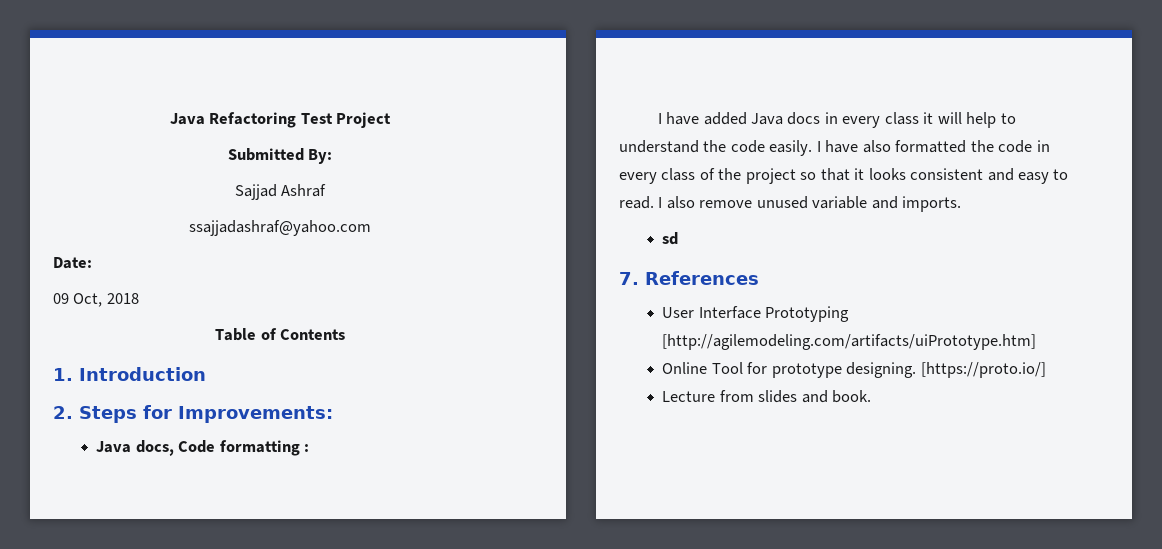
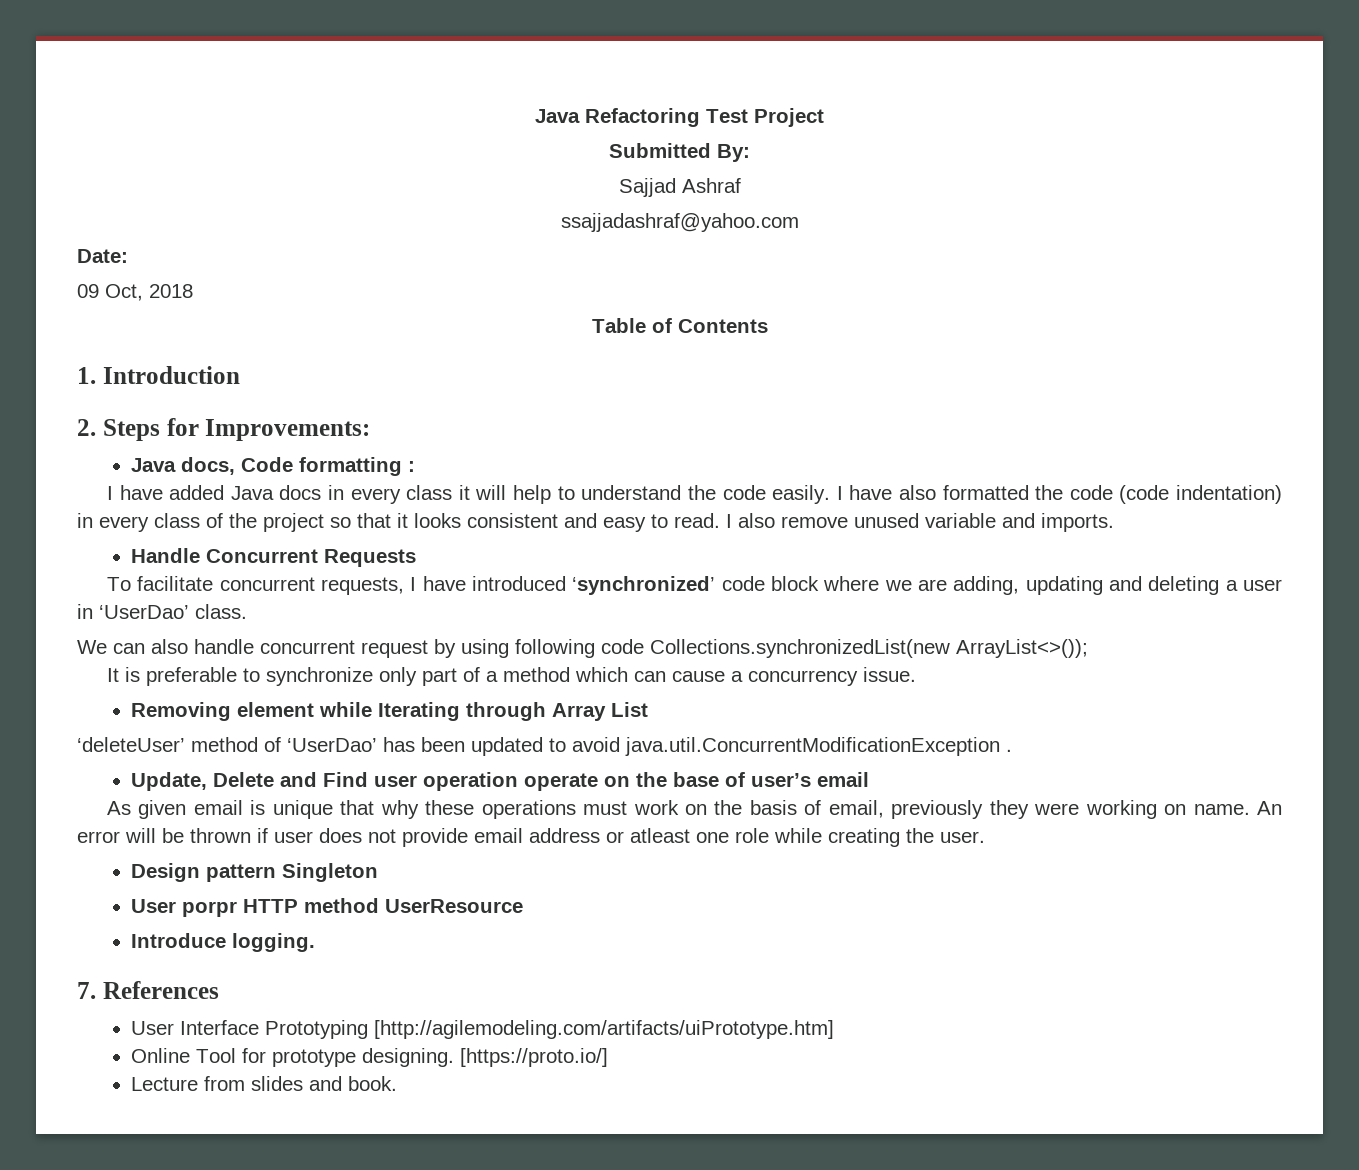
(1033, 146) none -> [1119,485,1282,504] (code indentation)
[662,232,679,245] sd -> [131,548,417,567] [106,576,1282,595] [77,604,247,619] [77,639,1088,658] [106,667,916,686] [131,702,649,721] [77,737,1012,756] [131,772,870,791] [106,800,1282,819] [77,828,985,847] [131,863,379,882] [131,898,524,917] [131,933,316,952] Handle Concurrent Requests // To facilitate concurrent requests, I have introduced ‘synchronized’ code block where we are adding, updating and deleting a user in ‘UserDao’ class. // We can also handle concurrent request by using following code Collections.synchronizedList(new ArrayList<>()); // It is preferable to synchronize only part of a method which can cause a concurrency issue. // Removing element while Iterating through Array List // ‘deleteUser’ method of ‘UserDao’ has been updated to avoid java.util.ConcurrentModificationException . // Update, Delete and Find user operation operate on the base of user’s email // As given email is unique that why these operations must work on the basis of email, previously they were working on name. An error will be thrown if user does not provide email address or atleast one role while creating the user. // Design pattern Singleton // User porpr HTTP method UserResource // Introduce logging.

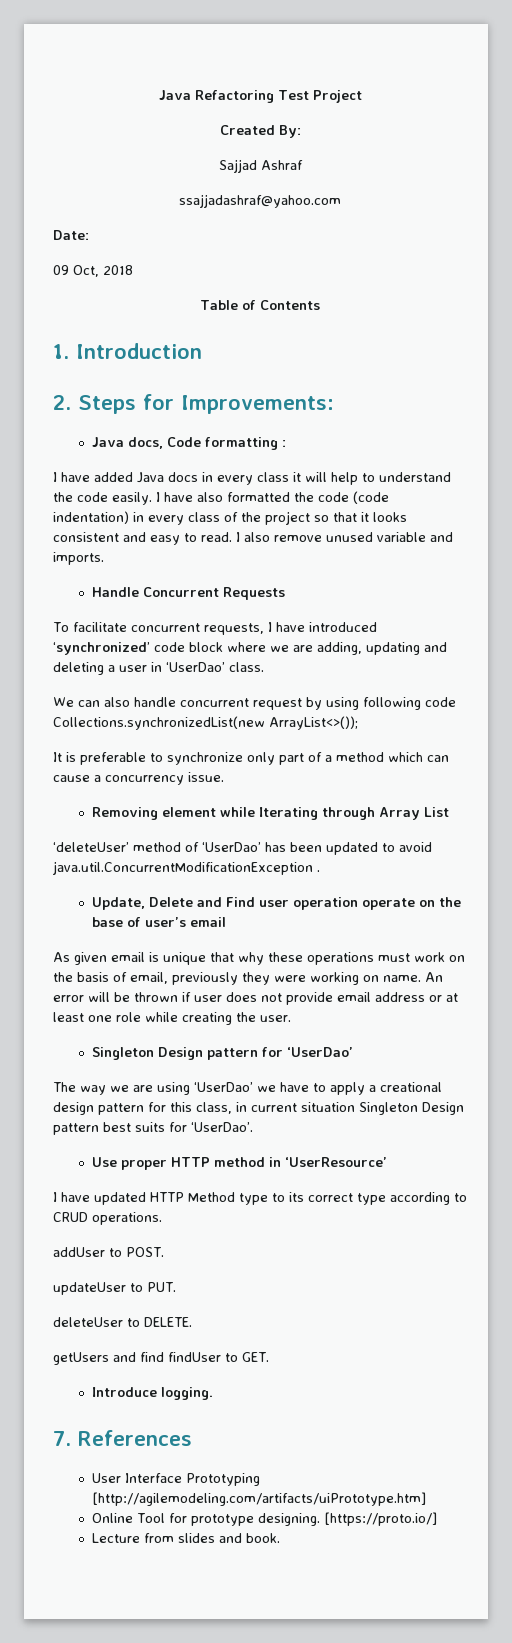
[609,143,711,158] Submitted -> [219,125,275,135] Created
[630,828,690,843] atleast -> [446,993,458,1002] [53,1012,84,1022] at least
[131,863,379,882] [131,898,524,917] Design pattern Singleton // User porpr HTTP method UserResource -> [91,1047,353,1060] [53,1082,442,1095] [53,1102,464,1115] [53,1122,253,1135] [91,1157,387,1170] [53,1192,467,1205] [53,1212,162,1225] [53,1247,164,1257] [53,1282,176,1295] [53,1317,192,1327] [53,1352,269,1365] Singleton Design pattern for ‘UserDao’ // The way we are using ‘UserDao’ we have to apply a creational design pattern for this class, in current situation Singleton Design pattern best suits for ‘UserDao’. // Use proper HTTP method in ‘UserResource’ // I have updated HTTP Method type to its correct type according to CRUD operations. // addUser to POST. // updateUser to PUT. // deleteUser to DELETE. // getUsers and find findUser to GET.

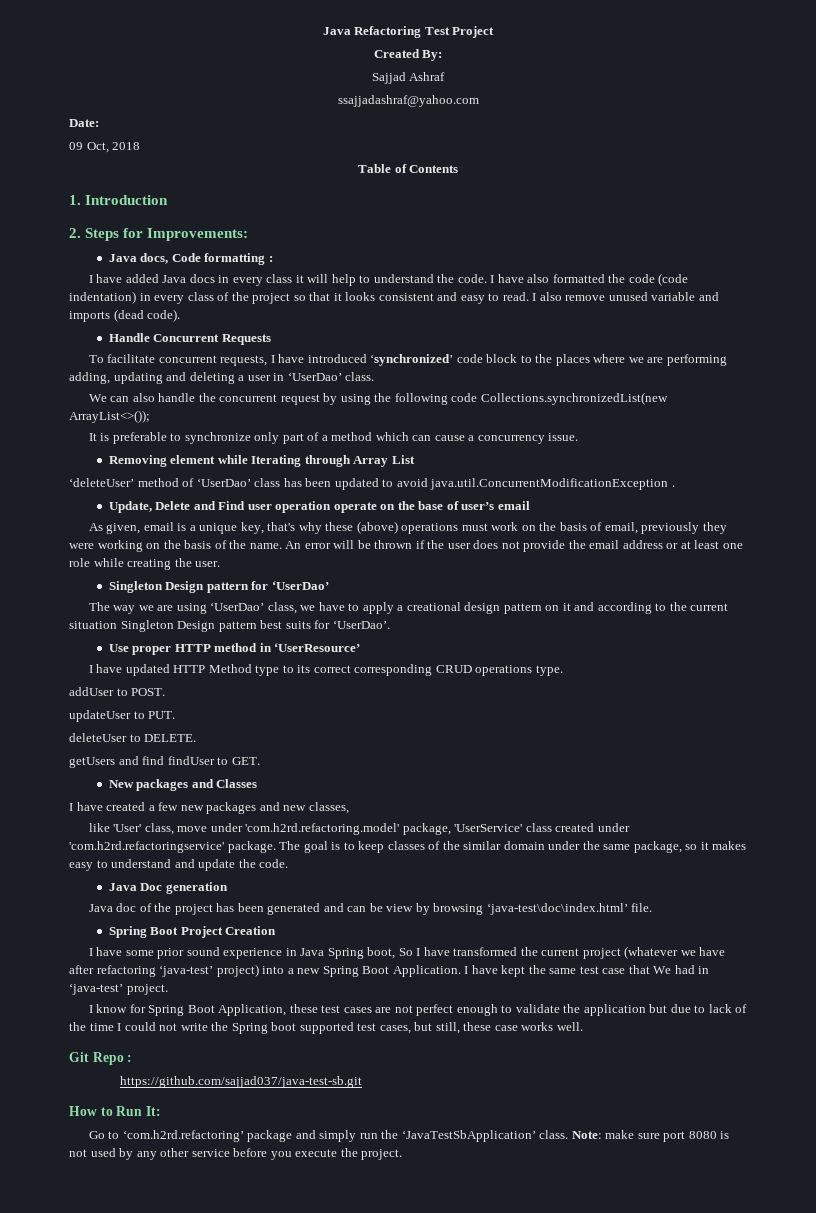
[77,492,152,505] code easily. -> [457,274,487,283] code.
[53,552,104,565] imports. -> [69,309,181,322] imports (dead code).
(223, 647) none -> [520,354,590,366] to the places
(313, 648) none -> [666,354,727,366] performing
(176, 702) none -> [198,393,216,402] the
(359, 703) none -> [374,393,392,402] the
(261, 847) none -> [254,478,281,487] class
[74,952,107,965] given -> [106,523,141,534] given,
[163,952,234,965] unique that -> [189,522,296,534] a unique key, that's
(303, 957) none -> [356,521,398,534] (above)
(379, 978) none -> [163,540,247,549] the basis of the
(191, 997) none -> [427,540,445,549] the
(333, 998) none -> [568,540,586,549] the
(253, 1087) none -> [267,602,297,614] class,
[148,1102,247,1114] for this class, in -> [545,602,687,614] on it and according to the
[357,1192,467,1205] [53,1212,162,1225] type according to CRUD operations. -> [354,664,563,676] corresponding CRUD operations type.
[91,1387,213,1400] [53,1430,192,1446] [91,1473,260,1486] [91,1492,426,1506] [91,1512,437,1526] [91,1533,280,1543] Introduce logging. // 7. References // User Interface Prototyping [http://agilemodeling.com/artifacts/uiPrototype.htm] // Online Tool for prototype designing. [https://proto.io/] // Lecture from slides and book. -> [108,779,258,791] [69,802,349,814] [88,823,630,835] [69,841,747,853] [69,859,289,871] [108,882,228,894] [88,903,653,915] [108,926,277,938] [88,946,726,959] [69,964,710,977] [69,983,168,995] [88,1004,748,1016] [69,1022,583,1034] [69,1052,133,1065] [119,1076,362,1088] [69,1106,161,1116] [88,1130,730,1142] [69,1148,403,1160] New packages and Classes // I have created a few new packages and new classes, // like 'User' class, move under 'com.h2rd.refactoring.model' package, 'UserService' class created under 'com.h2rd.refactoringservice' package. The goal is to keep classes of the similar domain under the same package, so it makes easy to understand and update the code. // Java Doc generation // Java doc of the project has been generated and can be view by browsing ‘java-test\doc\index.html’ file. // Spring Boot Project Creation // I have some prior sound experience in Java Spring boot, So I have transformed the current project (whatever we have after refactoring ‘java-test’ project) into a new Spring Boot Application. I have kept the same test case that We had in ‘java-test’ project. // I know for Spring Boot Application, these test cases are not perfect enough to validate the application but due to lack of the time I could not write the Spring boot supported test cases, but still, these case works well. // Git Repo : // https://github.com/sajjad037/java-test-sb.git // How to Run It: // Go to ‘com.h2rd.refactoring’ package and simply run the ‘JavaTestSbApplication’ class. Note: make sure port 8080 is not used by any other service before you execute the project.

